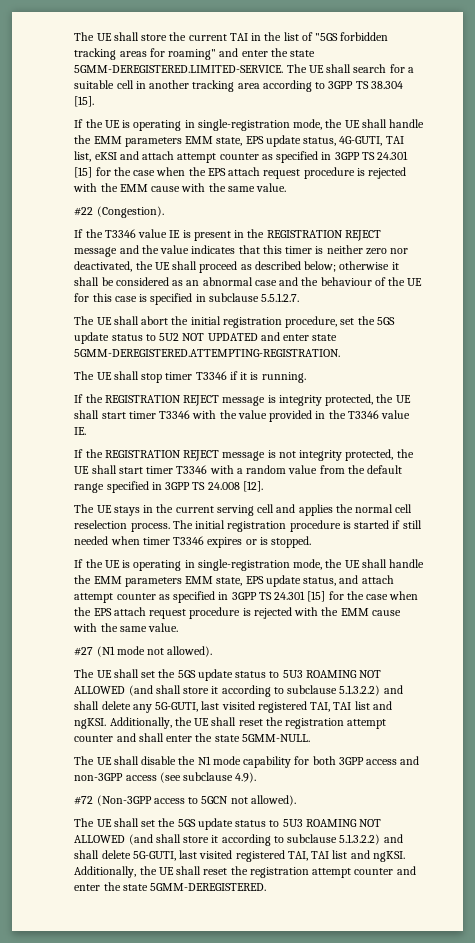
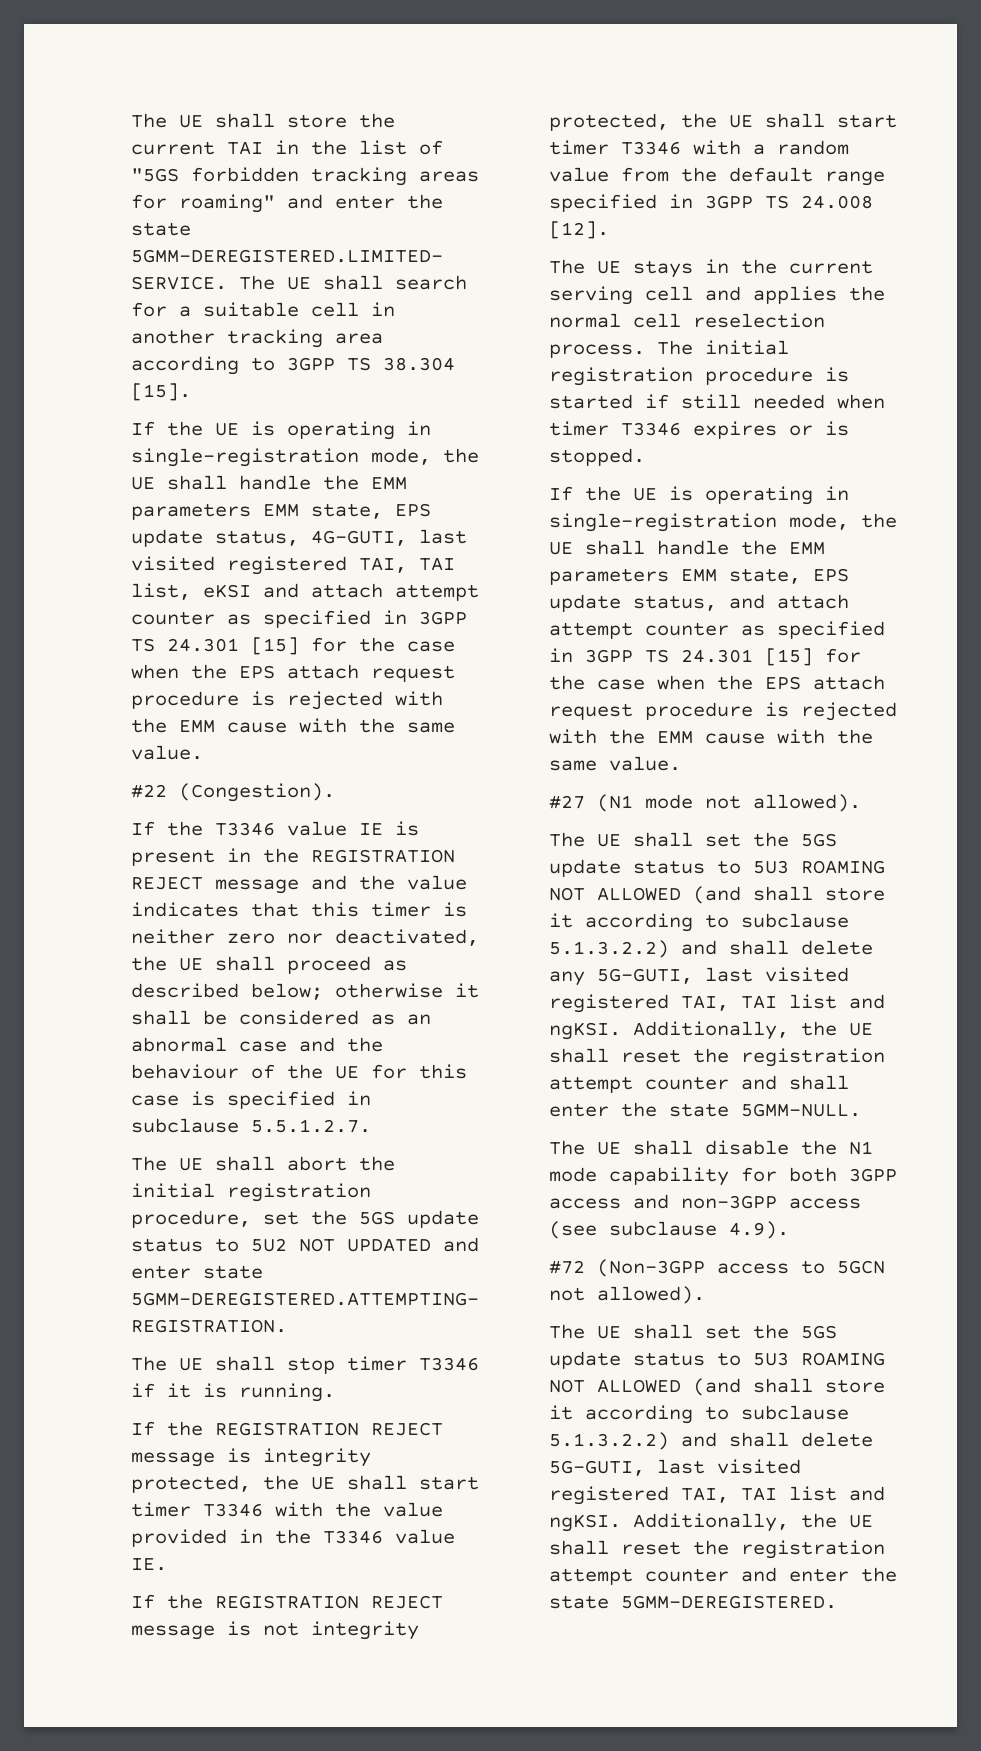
(383, 141) none -> [418,529,467,544] [130,556,407,575] last visited registered TAI,

